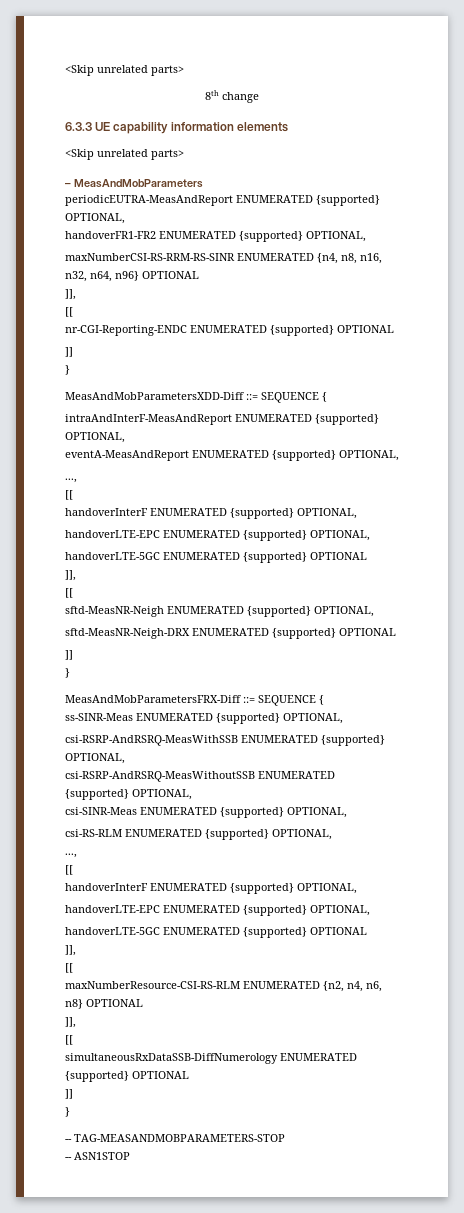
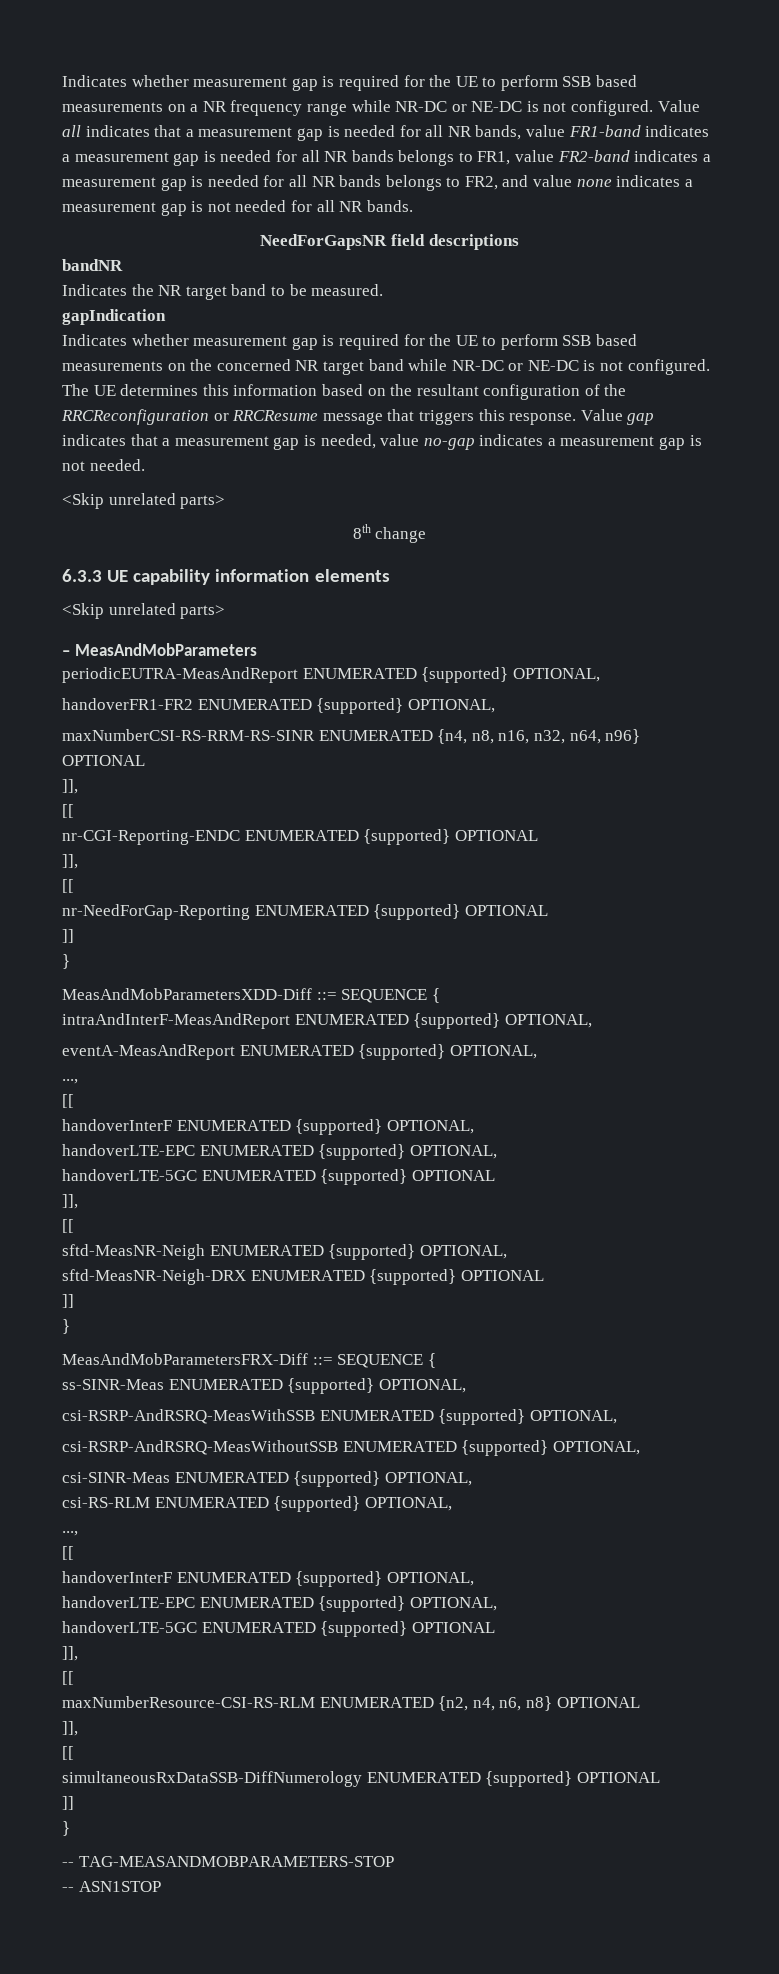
(65, 70) none -> [62,75,638,91] [62,100,700,116] [62,125,710,141] [62,150,711,166] [62,175,693,191] [62,200,413,216] [260,234,519,250] [62,259,123,271] [62,284,384,300] [62,309,166,325] [62,334,638,350] [62,359,710,375] [62,384,627,400] [61,409,655,425] [62,434,702,450] [62,459,145,471] Indicates whether measurement gap is required for the UE to perform SSB based measurements on a NR frequency range while NR-DC or NE-DC is not configured. Value all indicates that a measurement gap is needed for all NR bands, value FR1-band indicates a measurement gap is needed for all NR bands belongs to FR1, value FR2-band indicates a measurement gap is needed for all NR bands belongs to FR2, and value none indicates a measurement gap is not needed for all NR bands. // NeedForGapsNR field descriptions // bandNR // Indicates the NR target band to be measured. // gapIndication // Indicates whether measurement gap is required for the UE to perform SSB based measurements on the concerned NR target band while NR-DC or NE-DC is not configured. The UE determines this information based on the resultant configuration of the RRCReconfiguration or RRCResume message that triggers this response. Value gap indicates that a measurement gap is needed, value no-gap indicates a measurement gap is not needed. //
(394, 329) none -> [62,854,78,869] [62,879,74,893] [62,904,548,920] // ]], // [[ // nr-NeedForGap-Reporting ENUMERATED {supported} OPTIONAL

